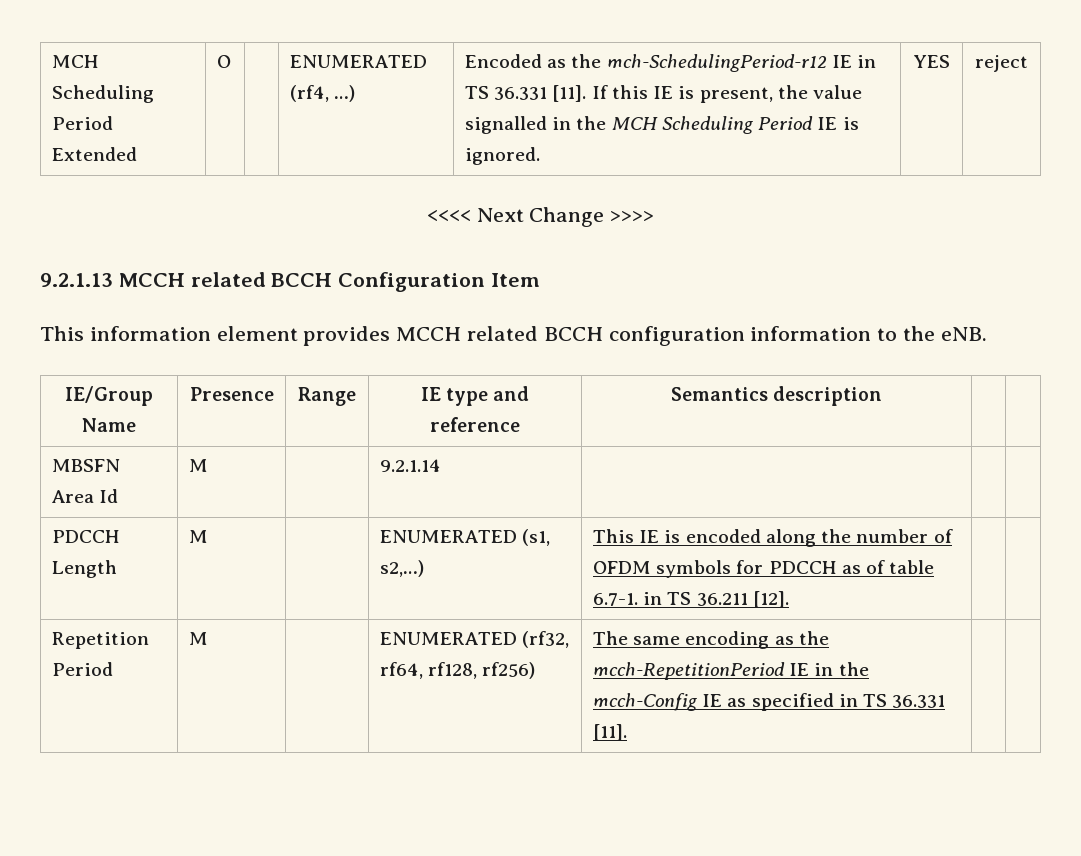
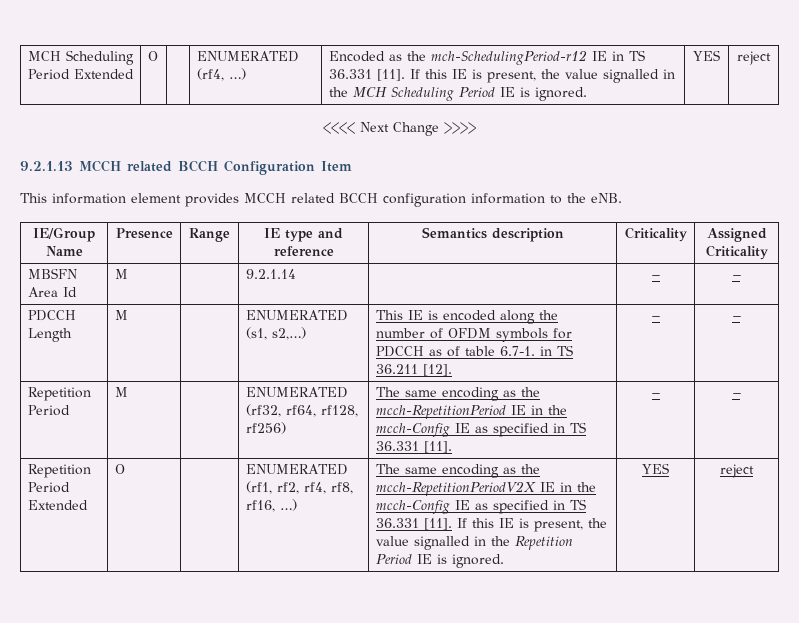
(883, 396) | -> [624,227,687,242] [706,228,767,242] [705,245,768,260] Criticality | Assigned Criticality
(441, 465) | -> [651,275,660,279] [732,275,741,279] − | −
(789, 599) | -> [651,316,660,320] [732,316,741,320] − | −
(627, 732) | -> [651,393,660,397] [732,393,741,397] [27,464,91,478] [27,482,70,493] [27,500,88,510] [114,464,125,474] [245,464,348,475] [245,481,353,494] [245,499,297,512] [375,464,540,478] [375,481,596,496] [375,499,586,514] [375,518,607,532] [375,536,573,550] [375,554,504,568] [642,463,669,474] [720,464,754,478] − | − // Repetition Period Extended | O | | ENUMERATED (rf1, rf2, rf4, rf8, rf16, …) | The same encoding as the mcch-RepetitionPeriodV2X IE in the mcch-Config IE as specified in TS 36.331 [11]. If this IE is present, the value signalled in the Repetition Period IE is ignored. | YES | reject

